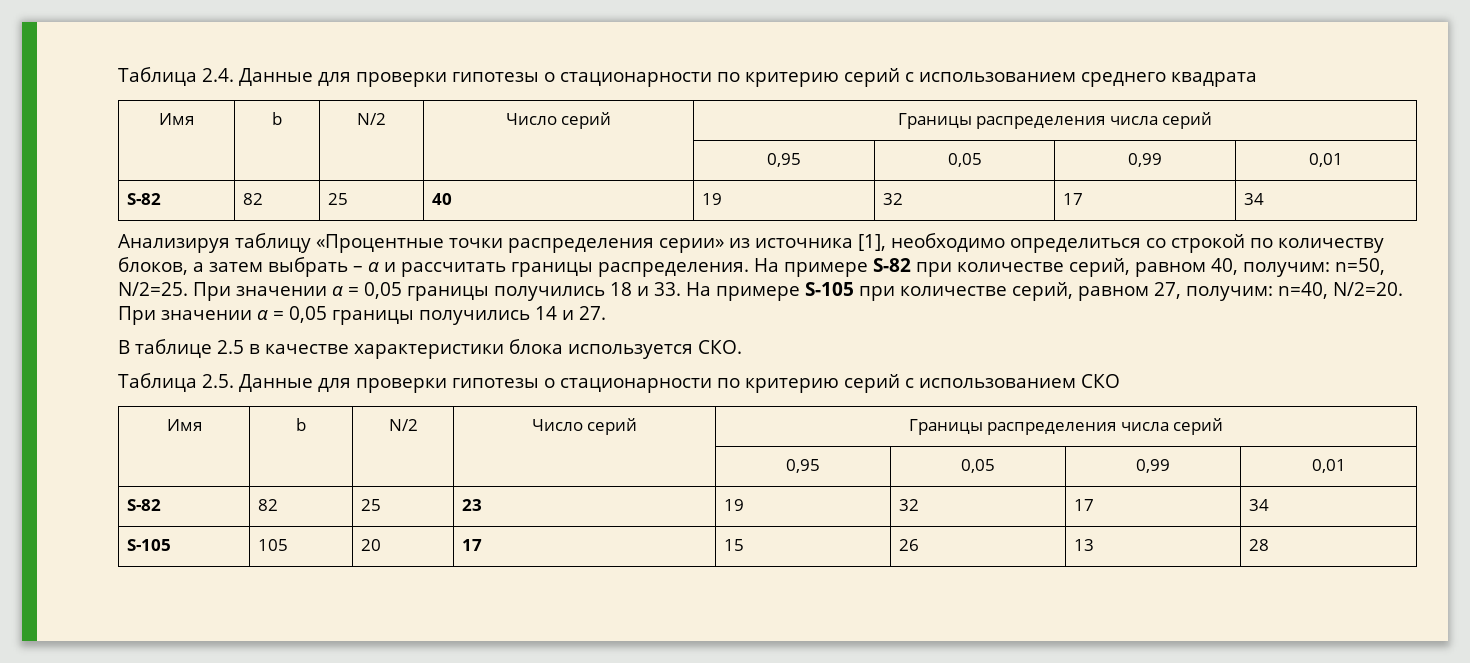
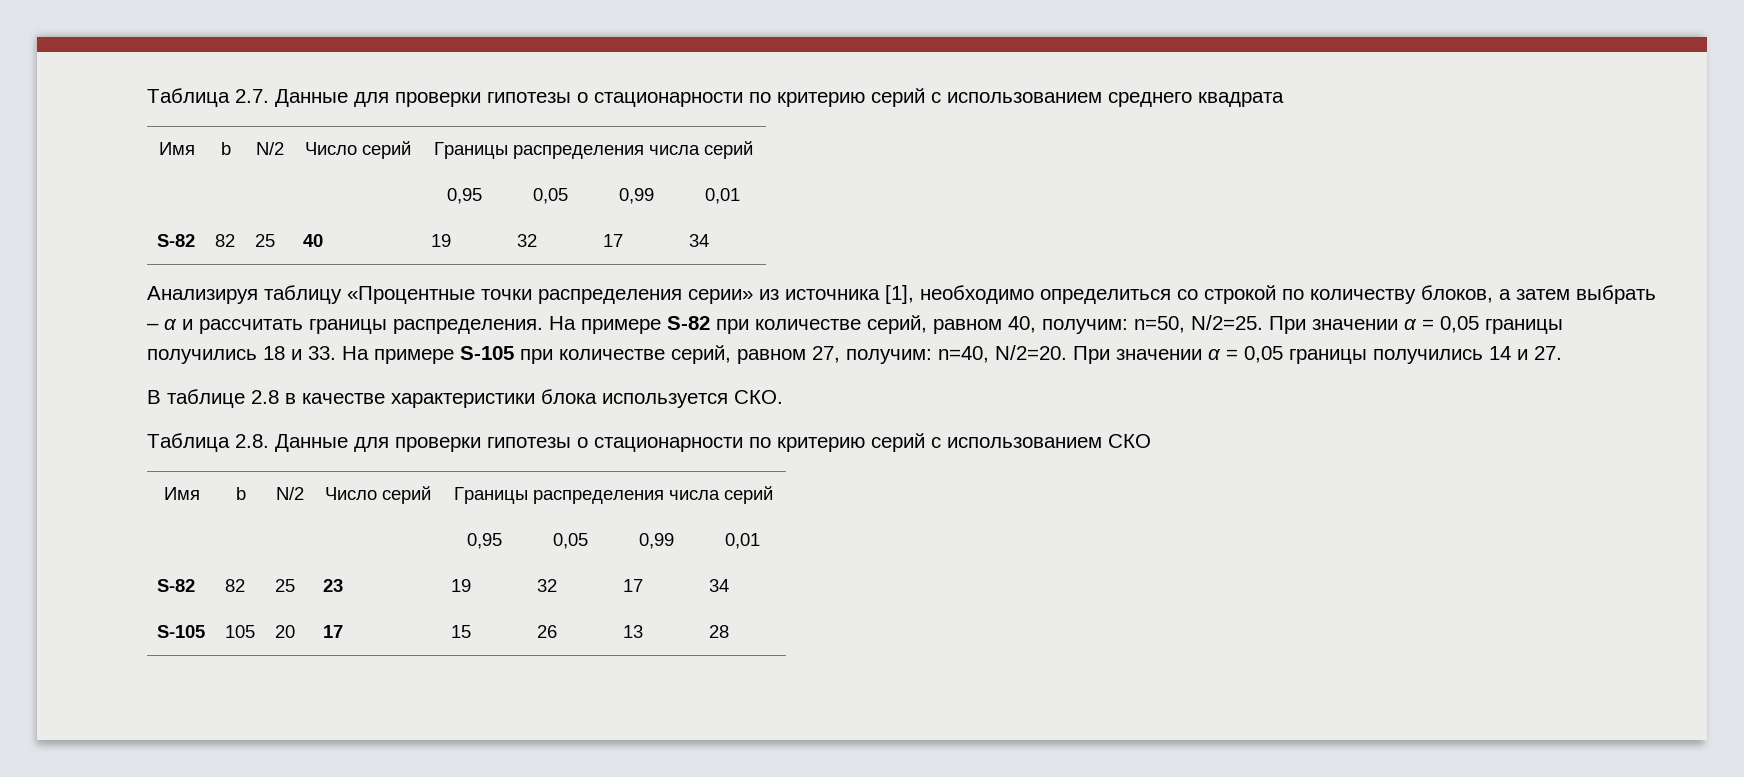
[118,67,234,86] Таблица 2.4. -> [147,88,269,107] Таблица 2.7.
[217,340,244,354] 2.5 -> [251,390,279,404] 2.8
[202,374,234,388] 2.5. -> [235,434,269,448] 2.8.

